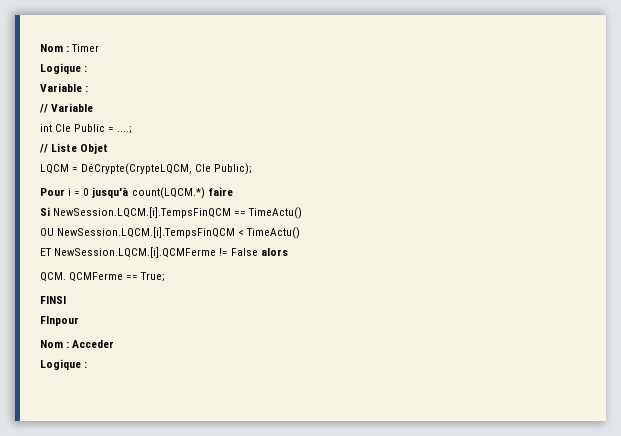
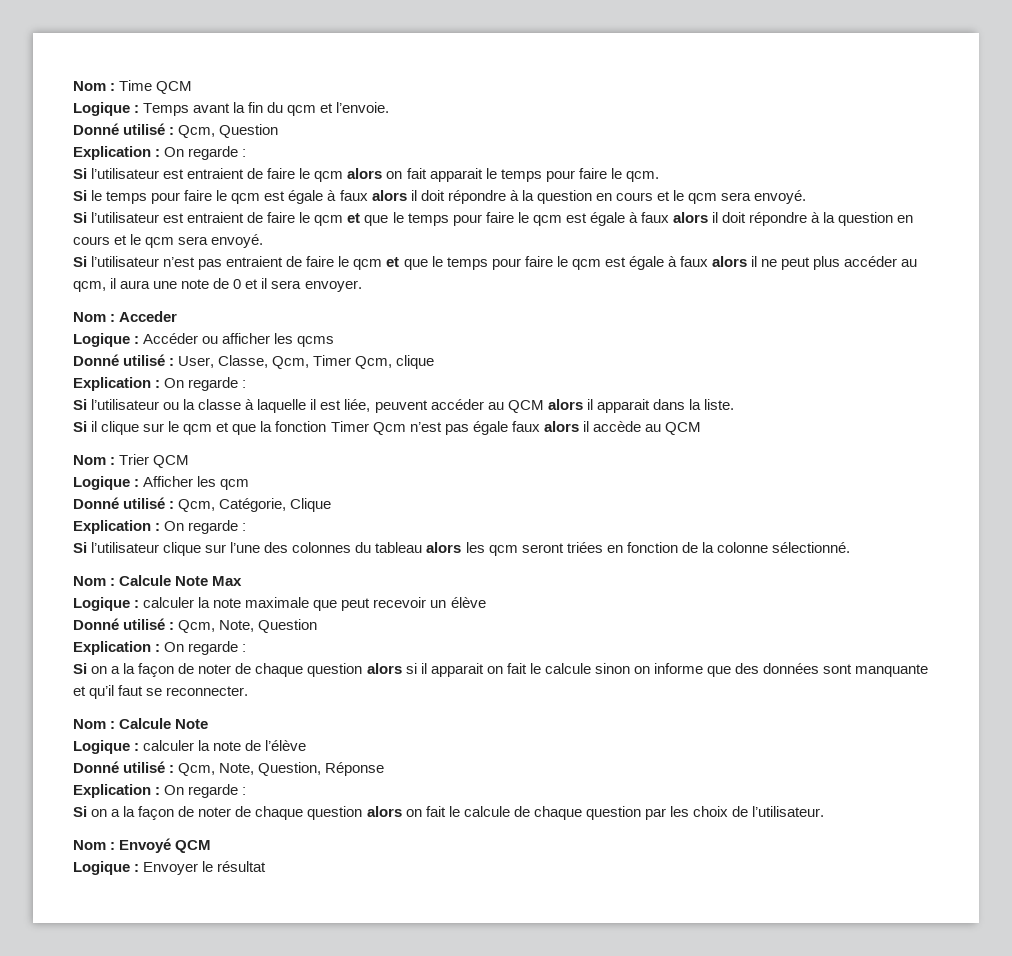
[40,44,100,52] [40,63,88,74] [40,83,89,92] [40,103,94,113] [40,124,133,134] [40,143,109,154] [40,163,253,175] [40,187,233,199] [40,207,303,219] [40,227,301,239] [40,247,289,258] [40,272,166,282] [40,296,66,304] [40,316,79,326] Nom : Timer // Logique : // Variable : // // Variable // int Cle Public = ....; // // Liste Objet // LQCM = DéCrypte(CrypteLQCM, Cle Public); // Pour i = 0 jusqu'à count(LQCM.*) faire // Si NewSession.LQCM.[i].TempsFinQCM == TimeActu() // OU NewSession.LQCM.[i].TempsFinQCM < TimeActu() // ET NewSession.LQCM.[i].QCMFerme != False alors // QCM. QCMFerme == True; // FINSI // FInpour -> [73,80,193,94] [73,102,390,116] [73,123,279,138] [73,146,247,160] [73,168,659,182] [73,190,807,204] [73,212,914,226] [73,234,264,248] [73,256,918,270] [73,278,362,292] Nom : Time QCM // Logique : Temps avant la fin du qcm et l’envoie. // Donné utilisé : Qcm, Question // Explication : On regarde : // Si l’utilisateur est entraient de faire le qcm alors on fait apparait le temps pour faire le qcm. // Si le temps pour faire le qcm est égale à faux alors il doit répondre à la question en cours et le qcm sera envoyé. // Si l’utilisateur est entraient de faire le qcm et que le temps pour faire le qcm est égale à faux alors il doit répondre à la question en cours et le qcm sera envoyé. // Si l’utilisateur n’est pas entraient de faire le qcm et que le temps pour faire le qcm est égale à faux alors il ne peut plus accéder au qcm, il aura une note de 0 et il sera envoyer.
(88, 365) none -> [143,333,335,347] [73,354,435,369] [73,377,247,391] [73,399,734,413] [73,421,701,435] [73,454,190,468] [73,476,250,490] [73,497,332,512] [73,520,247,534] [73,542,850,556] [73,575,243,586] [73,597,486,611] [73,618,318,633] [73,641,247,655] [73,663,929,677] [73,685,249,699] [73,718,209,729] [73,740,307,754] [73,761,385,776] [73,784,247,798] [73,806,825,820] [73,838,212,853] [73,861,267,875] Accéder ou afficher les qcms // Donné utilisé : User, Classe, Qcm, Timer Qcm, clique // Explication : On regarde : // Si l’utilisateur ou la classe à laquelle il est liée, peuvent accéder au QCM alors il apparait dans la liste. // Si il clique sur le qcm et que la fonction Timer Qcm n’est pas égale faux alors il accède au QCM // Nom : Trier QCM // Logique : Afficher les qcm // Donné utilisé : Qcm, Catégorie, Clique // Explication : On regarde : // Si l’utilisateur clique sur l’une des colonnes du tableau alors les qcm seront triées en fonction de la colonne sélectionné. // Nom : Calcule Note Max // Logique : calculer la note maximale que peut recevoir un élève // Donné utilisé : Qcm, Note, Question // Explication : On regarde : // Si on a la façon de noter de chaque question alors si il apparait on fait le calcule sinon on informe que des données sont manquante et qu’il faut se reconnecter. // Nom : Calcule Note // Logique : calculer la note de l’élève // Donné utilisé : Qcm, Note, Question, Réponse // Explication : On regarde : // Si on a la façon de noter de chaque question alors on fait le calcule de chaque question par les choix de l’utilisateur. // Nom : Envoyé QCM // Logique : Envoyer le résultat

